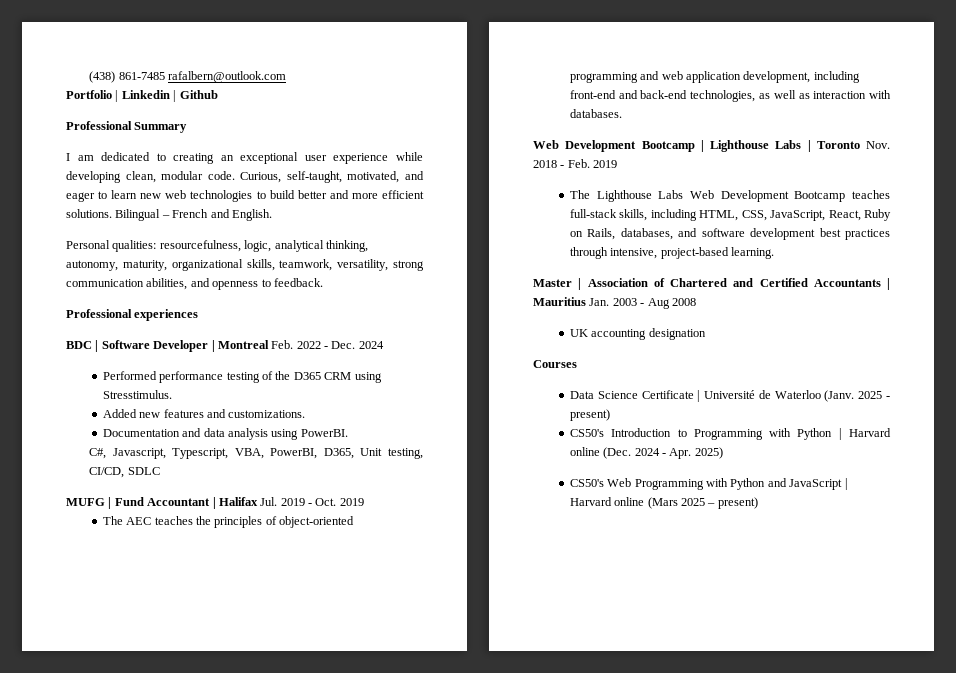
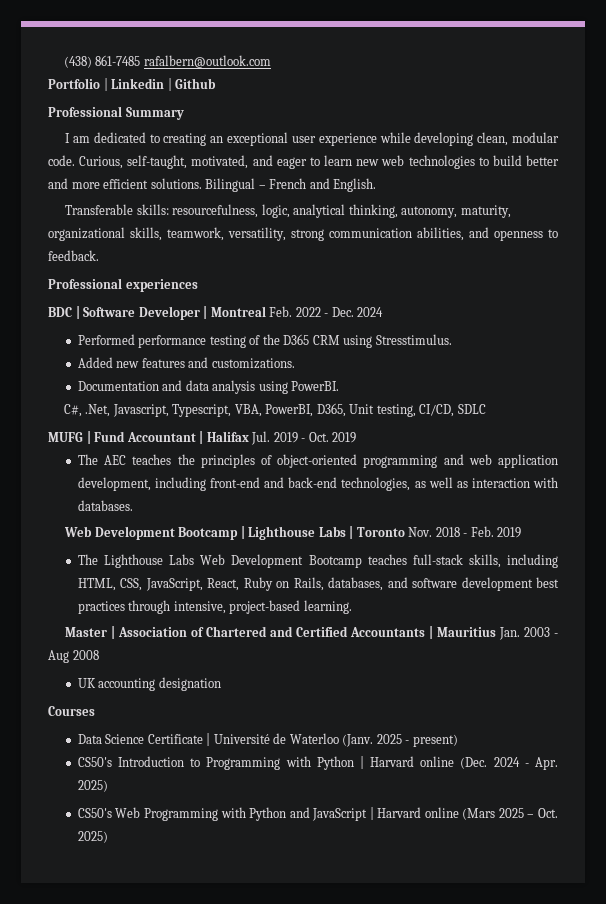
[66,240,157,252] Personal qualities: -> [65,204,169,215] Transferable skills:
(107, 453) none -> [85,404,111,417] .Net,
[717,497,758,509] present) -> [538,808,559,818] [77,831,108,843] Oct. 2025)

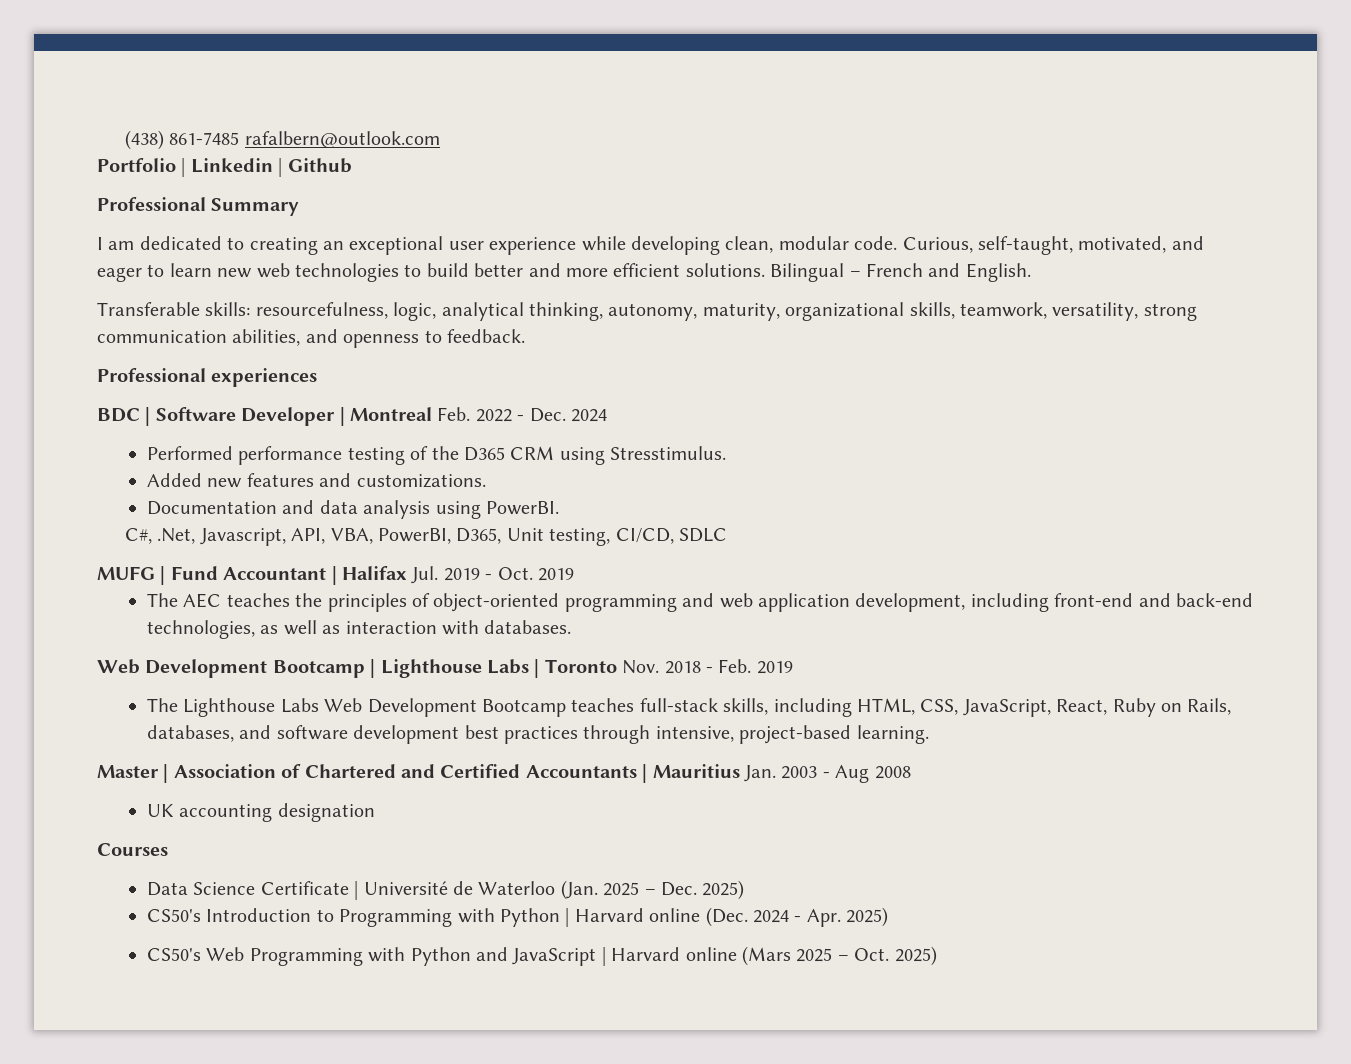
[172,404,232,417] Typescript, -> [291,528,326,544] API,
[342,734,458,747] (Janv. 2025 - present) -> [560,880,745,900] (Jan. 2025 – Dec. 2025)

